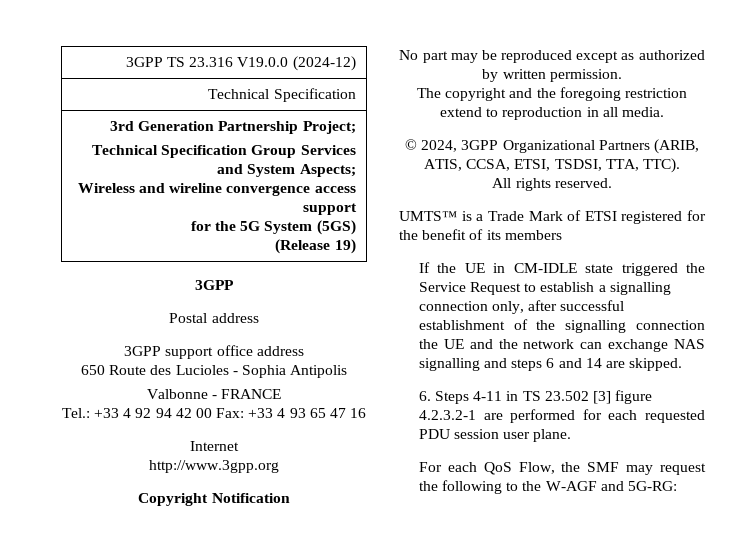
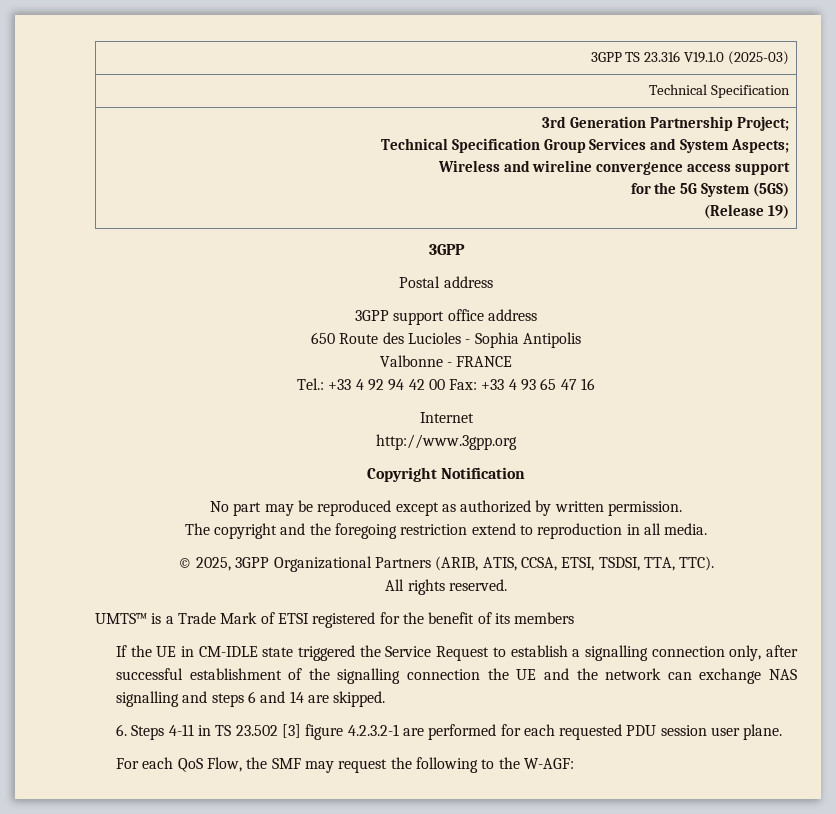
[237,56,356,71] V19.0.0 (2024-12) -> [684,51,790,65] V19.1.0 (2025-03)
[421,140,458,152] 2024, -> [196,557,232,571] 2025,
[545,481,678,491] W-AGF and 5G-RG: -> [523,758,574,769] W-AGF:

